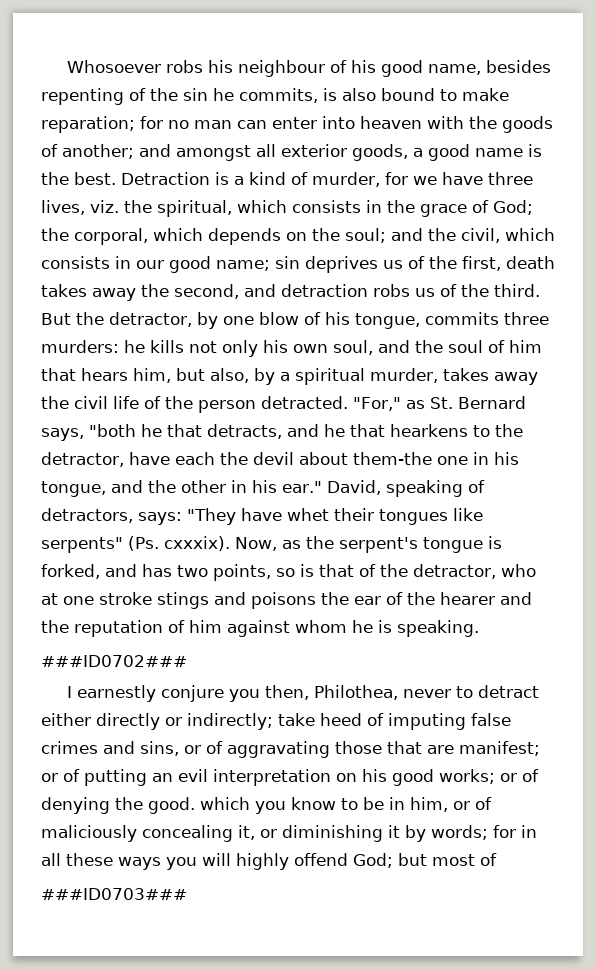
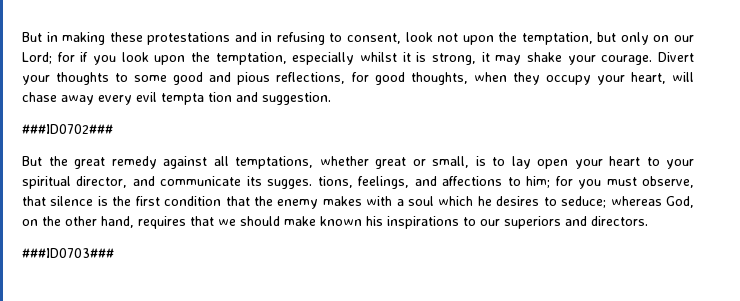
[67,60,552,77] [41,88,509,105] [41,116,553,133] [41,144,542,161] [41,172,533,187] [41,200,533,217] [41,228,555,245] [41,256,555,273] [41,284,540,301] [41,312,549,329] [41,340,542,357] [41,368,538,385] [41,396,526,413] [41,424,523,441] [41,452,519,467] [41,480,485,497] [41,508,483,525] [41,536,502,553] [41,564,536,581] [41,592,532,609] [41,620,479,637] [41,655,187,667] [67,685,540,702] [41,713,511,730] [41,741,540,758] [41,769,539,786] [41,797,492,814] [41,825,537,842] [41,853,497,870] Whosoever robs his neighbour of his good name, besides repenting of the sin he commits, is also bound to make reparation; for no man can enter into heaven with the goods of another; and amongst all exterior goods, a good name is the best. Detraction is a kind of murder, for we have three lives, viz. the spiritual, which consists in the grace of God; the corporal, which depends on the soul; and the civil, which consists in our good name; sin deprives us of the first, death takes away the second, and detraction robs us of the third. But the detractor, by one blow of his tongue, commits three murders: he kills not only his own soul, and the soul of him that hears him, but also, by a spiritual murder, takes away the civil life of the person detracted. "For," as St. Bernard says, "both he that detracts, and he that hearkens to the detractor, have each the devil about them-the one in his tongue, and the other in his ear." David, speaking of detractors, says: "They have whet their tongues like serpents" (Ps. cxxxix). Now, as the serpent's tongue is forked, and has two points, so is that of the detractor, who at one stroke stings and poisons the ear of the hearer and the reputation of him against whom he is speaking. // ###ID0702### // I earnestly conjure you then, Philothea, never to detract either directly or indirectly; take heed of imputing false crimes and sins, or of aggravating those that are manifest; or of putting an evil interpretation on his good works; or of denying the good. which you know to be in him, or of maliciously concealing it, or diminishing it by words; for in all these ways you will highly offend God; but most of -> [22,32,694,45] [22,52,694,65] [22,72,694,85] [22,92,331,105] [22,124,113,134] [22,156,694,169] [22,176,694,189] [22,196,695,209] [22,216,648,229] But in making these protestations and in refusing to consent, look not upon the temptation, but only on our Lord; for if you look upon the temptation, especially whilst it is strong, it may shake your courage. Divert your thoughts to some good and pious reflections, for good thoughts, when they occupy your heart, will chase away every evil tempta tion and suggestion. // ###ID0702### // But the great remedy against all temptations, whether great or small, is to lay open your heart to your spiritual director, and communicate its sugges. tions, feelings, and affections to him; for you must observe, that silence is the first condition that the enemy makes with a soul which he desires to seduce; whereas God, on the other hand, requires that we should make known his inspirations to our superiors and directors.

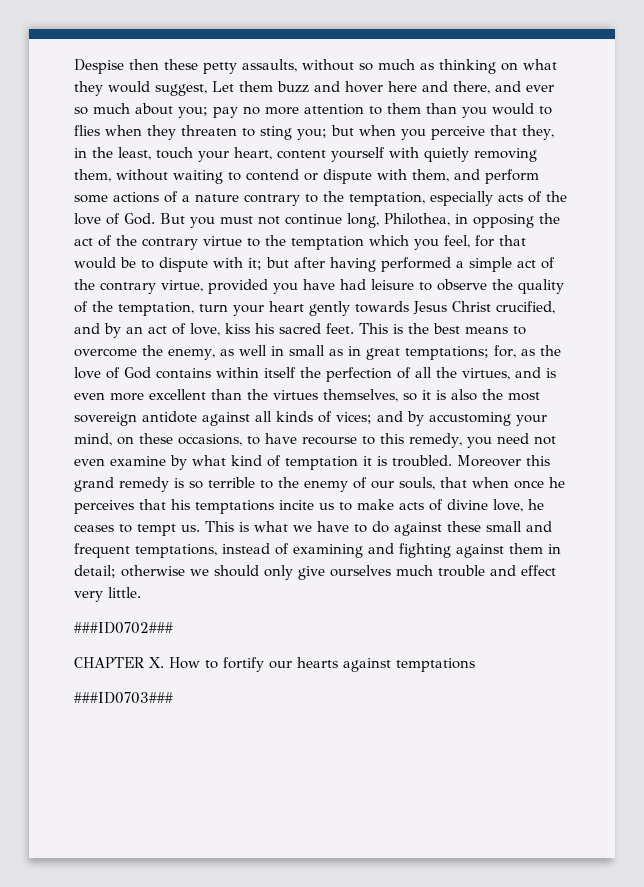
[22,32,694,45] [22,52,694,65] [22,72,694,85] [22,92,331,105] [22,124,113,134] [22,156,694,169] [22,176,694,189] [22,196,695,209] [22,216,648,229] But in making these protestations and in refusing to consent, look not upon the temptation, but only on our Lord; for if you look upon the temptation, especially whilst it is strong, it may shake your courage. Divert your thoughts to some good and pious reflections, for good thoughts, when they occupy your heart, will chase away every evil tempta tion and suggestion. // ###ID0702### // But the great remedy against all temptations, whether great or small, is to lay open your heart to your spiritual director, and communicate its sugges. tions, feelings, and affections to him; for you must observe, that silence is the first condition that the enemy makes with a soul which he desires to seduce; whereas God, on the other hand, requires that we should make known his inspirations to our superiors and directors. -> [74,59,557,74] [74,81,554,96] [74,103,552,118] [74,125,554,140] [74,147,537,162] [74,169,539,184] [74,191,567,206] [74,213,560,228] [74,235,526,250] [74,257,555,272] [74,279,564,294] [74,301,555,316] [74,323,526,338] [74,345,561,360] [74,367,556,382] [74,389,540,402] [74,411,547,426] [74,433,556,448] [74,455,550,470] [74,477,565,492] [74,499,544,514] [74,521,552,536] [74,543,561,558] [74,565,556,580] [74,587,141,602] [74,622,173,634] [74,657,475,672] Despise then these petty assaults, without so much as thinking on what they would suggest, Let them buzz and hover here and there, and ever so much about you; pay no more attention to them than you would to flies when they threaten to sting you; but when you perceive that they, in the least, touch your heart, content yourself with quietly removing them, without waiting to contend or dispute with them, and perform some actions of a nature contrary to the temptation, especially acts of the love of God. But you must not continue long, Philothea, in opposing the act of the contrary virtue to the temptation which you feel, for that would be to dispute with it; but after having performed a simple act of the contrary virtue, provided you have had leisure to observe the quality of the temptation, turn your heart gently towards Jesus Christ crucified, and by an act of love, kiss his sacred feet. This is the best means to overcome the enemy, as well in small as in great temptations; for, as the love of God contains within itself the perfection of all the virtues, and is even more excellent than the virtues themselves, so it is also the most sovereign antidote against all kinds of vices; and by accustoming your mind, on these occasions, to have recourse to this remedy, you need not even examine by what kind of temptation it is troubled. Moreover this grand remedy is so terrible to the enemy of our souls, that when once he perceives that his temptations incite us to make acts of divine love, he ceases to tempt us. This is what we have to do against these small and frequent temptations, instead of examining and fighting against them in detail; otherwise we should only give ourselves much trouble and effect very little. // ###ID0702### // CHAPTER X. How to fortify our hearts against temptations

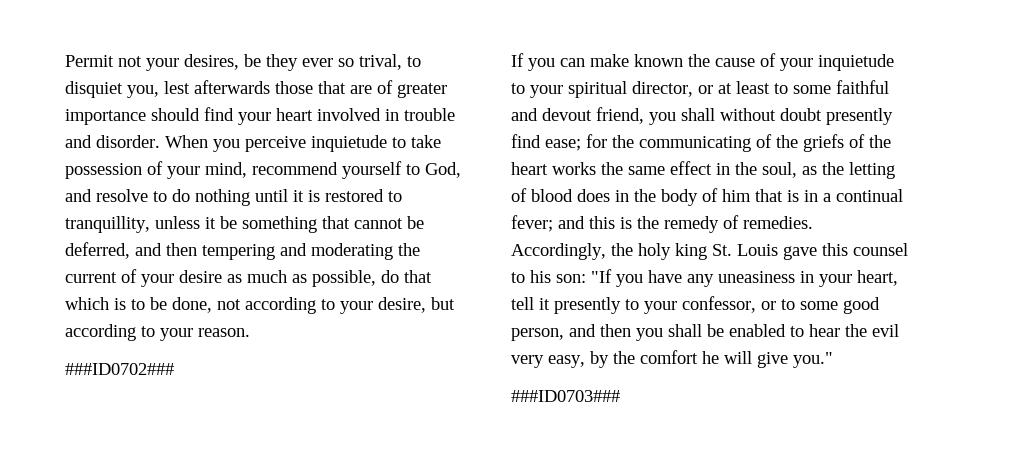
[74,59,557,74] [74,81,554,96] [74,103,552,118] [74,125,554,140] [74,147,537,162] [74,169,539,184] [74,191,567,206] [74,213,560,228] [74,235,526,250] [74,257,555,272] [74,279,564,294] [74,301,555,316] [74,323,526,338] [74,345,561,360] [74,367,556,382] [74,389,540,402] [74,411,547,426] [74,433,556,448] [74,455,550,470] [74,477,565,492] [74,499,544,514] [74,521,552,536] [74,543,561,558] [74,565,556,580] [74,587,141,602] [74,622,173,634] [74,657,475,672] Despise then these petty assaults, without so much as thinking on what they would suggest, Let them buzz and hover here and there, and ever so much about you; pay no more attention to them than you would to flies when they threaten to sting you; but when you perceive that they, in the least, touch your heart, content yourself with quietly removing them, without waiting to contend or dispute with them, and perform some actions of a nature contrary to the temptation, especially acts of the love of God. But you must not continue long, Philothea, in opposing the act of the contrary virtue to the temptation which you feel, for that would be to dispute with it; but after having performed a simple act of the contrary virtue, provided you have had leisure to observe the quality of the temptation, turn your heart gently towards Jesus Christ crucified, and by an act of love, kiss his sacred feet. This is the best means to overcome the enemy, as well in small as in great temptations; for, as the love of God contains within itself the perfection of all the virtues, and is even more excellent than the virtues themselves, so it is also the most sovereign antidote against all kinds of vices; and by accustoming your mind, on these occasions, to have recourse to this remedy, you need not even examine by what kind of temptation it is troubled. Moreover this grand remedy is so terrible to the enemy of our souls, that when once he perceives that his temptations incite us to make acts of divine love, he ceases to tempt us. This is what we have to do against these small and frequent temptations, instead of examining and fighting against them in detail; otherwise we should only give ourselves much trouble and effect very little. // ###ID0702### // CHAPTER X. How to fortify our hearts against temptations -> [65,54,421,71] [65,80,447,98] [65,107,455,125] [65,135,441,152] [65,161,461,179] [65,189,402,206] [65,216,424,233] [65,242,420,260] [65,269,432,287] [65,297,455,314] [65,324,250,341] [65,363,174,375] [511,53,894,71] [511,80,889,98] [511,107,893,125] [511,134,891,152] [511,161,895,179] [511,188,903,206] [511,215,813,233] [511,243,908,260] [511,269,898,287] [511,296,880,314] [511,324,899,341] [511,350,833,368] Permit not your desires, be they ever so trival, to disquiet you, lest afterwards those that are of greater importance should find your heart involved in trouble and disorder. When you perceive inquietude to take possession of your mind, recommend yourself to God, and resolve to do nothing until it is restored to tranquillity, unless it be something that cannot be deferred, and then tempering and moderating the current of your desire as much as possible, do that which is to be done, not according to your desire, but according to your reason. // ###ID0702### // If you can make known the cause of your inquietude to your spiritual director, or at least to some faithful and devout friend, you shall without doubt presently find ease; for the communicating of the griefs of the heart works the same effect in the soul, as the letting of blood does in the body of him that is in a continual fever; and this is the remedy of remedies. Accordingly, the holy king St. Louis gave this counsel to his son: "If you have any uneasiness in your heart, tell it presently to your confessor, or to some good person, and then you shall be enabled to hear the evil very easy, by the comfort he will give you."

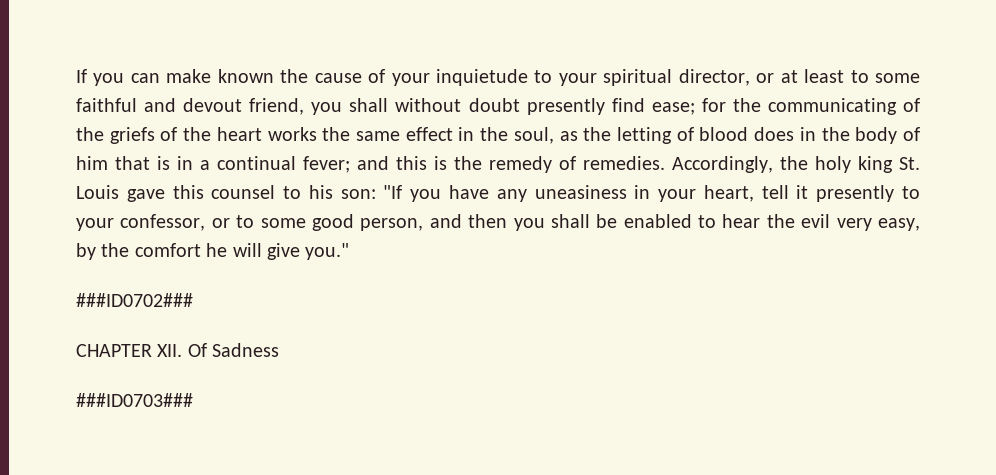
[65,54,421,71] [65,80,447,98] [65,107,455,125] [65,135,441,152] [65,161,461,179] [65,189,402,206] [65,216,424,233] [65,242,420,260] [65,269,432,287] [65,297,455,314] [65,324,250,341] [65,363,174,375] Permit not your desires, be they ever so trival, to disquiet you, lest afterwards those that are of greater importance should find your heart involved in trouble and disorder. When you perceive inquietude to take possession of your mind, recommend yourself to God, and resolve to do nothing until it is restored to tranquillity, unless it be something that cannot be deferred, and then tempering and moderating the current of your desire as much as possible, do that which is to be done, not according to your desire, but according to your reason. // ###ID0702### // -> (76, 76) none
(833, 360) none -> [76,293,193,307] [76,343,280,357] // ###ID0702### // CHAPTER XII. Of Sadness

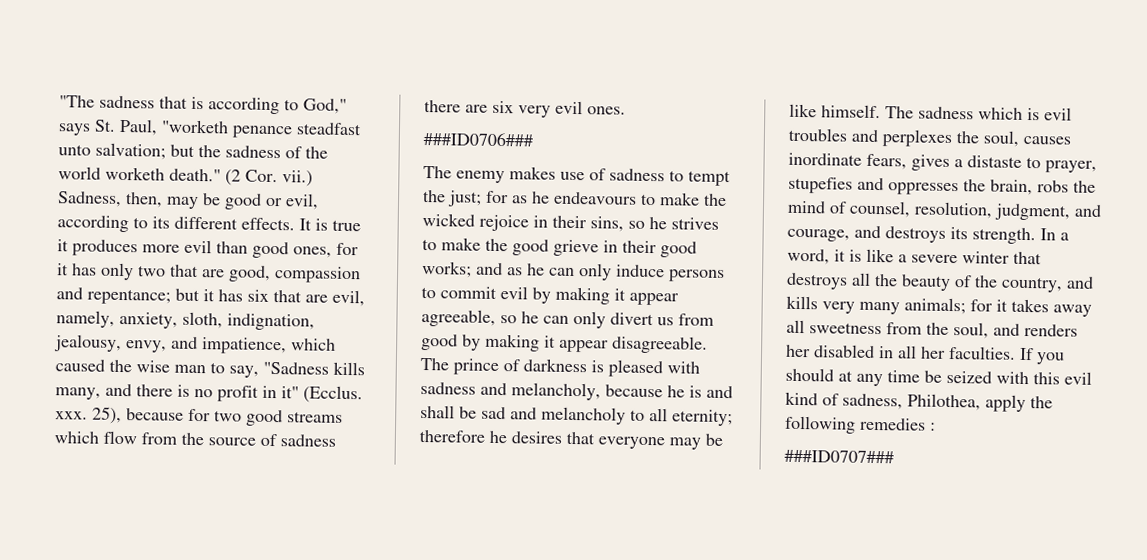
[76,69,921,86] [76,98,920,115] [76,127,920,144] [76,156,920,173] [76,185,921,202] [76,214,921,231] [76,243,350,260] [76,293,193,307] [76,343,280,357] [76,393,193,407] If you can make known the cause of your inquietude to your spiritual director, or at least to some faithful and devout friend, you shall without doubt presently find ease; for the communicating of the griefs of the heart works the same effect in the soul, as the letting of blood does in the body of him that is in a continual fever; and this is the remedy of remedies. Accordingly, the holy king St. Louis gave this counsel to his son: "If you have any uneasiness in your heart, tell it presently to your confessor, or to some good person, and then you shall be enabled to hear the evil very easy, by the comfort he will give you." // ###ID0702### // CHAPTER XII. Of Sadness // ###ID0703### -> [59,95,347,115] [58,118,362,139] [58,142,328,160] [58,166,313,187] [57,191,319,210] [57,215,361,233] [57,239,359,259] [57,262,361,284] [56,287,365,307] [56,310,315,331] [54,334,336,355] [55,359,365,378] [55,383,363,404] [55,406,343,427] [54,430,336,447] [424,100,626,118] [423,132,533,147] [423,166,731,187] [423,189,727,207] [422,212,719,232] [422,237,697,258] [422,260,725,282] [421,286,679,306] [421,308,714,329] [421,333,708,354] [420,357,700,378] [420,381,733,401] [420,404,733,427] [419,429,723,450] [789,103,1072,121] [788,127,1071,148] [788,152,1097,173] [788,176,1096,196] [787,200,1102,221] [787,225,1069,245] [787,248,1042,265] [786,272,1094,293] [786,295,1092,317] [786,319,1078,339] [785,344,1065,365] [785,367,1092,387] [785,391,1053,413] [784,415,936,434] [784,449,894,464] "The sadness that is according to God," says St. Paul, "worketh penance steadfast unto salvation; but the sadness of the world worketh death." (2 Cor. vii.) Sadness, then, may be good or evil, according to its different effects. It is true it produces more evil than good ones, for it has only two that are good, compassion and repentance; but it has six that are evil, namely, anxiety, sloth, indignation, jealousy, envy, and impatience, which caused the wise man to say, "Sadness kills many, and there is no profit in it" (Ecclus. xxx. 25), because for two good streams which flow from the source of sadness there are six very evil ones. // ###ID0706### // The enemy makes use of sadness to tempt the just; for as he endeavours to make the wicked rejoice in their sins, so he strives to make the good grieve in their good works; and as he can only induce persons to commit evil by making it appear agreeable, so he can only divert us from good by making it appear disagreeable. The prince of darkness is pleased with sadness and melancholy, because he is and shall be sad and melancholy to all eternity; therefore he desires that everyone may be like himself. The sadness which is evil troubles and perplexes the soul, causes inordinate fears, gives a distaste to prayer, stupefies and oppresses the brain, robs the mind of counsel, resolution, judgment, and courage, and destroys its strength. In a word, it is like a severe winter that destroys all the beauty of the country, and kills very many animals; for it takes away all sweetness from the soul, and renders her disabled in all her faculties. If you should at any time be seized with this evil kind of sadness, Philothea, apply the following remedies : // ###ID0707###

